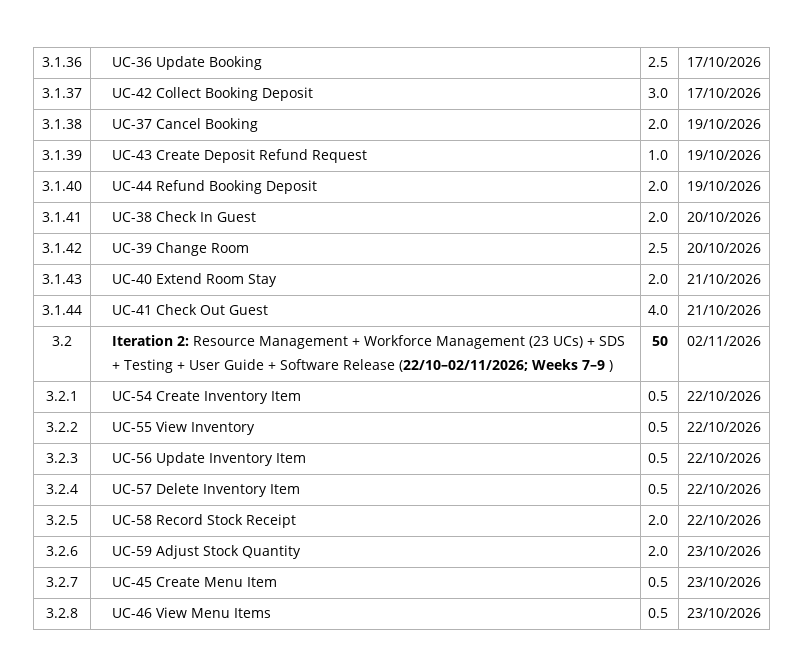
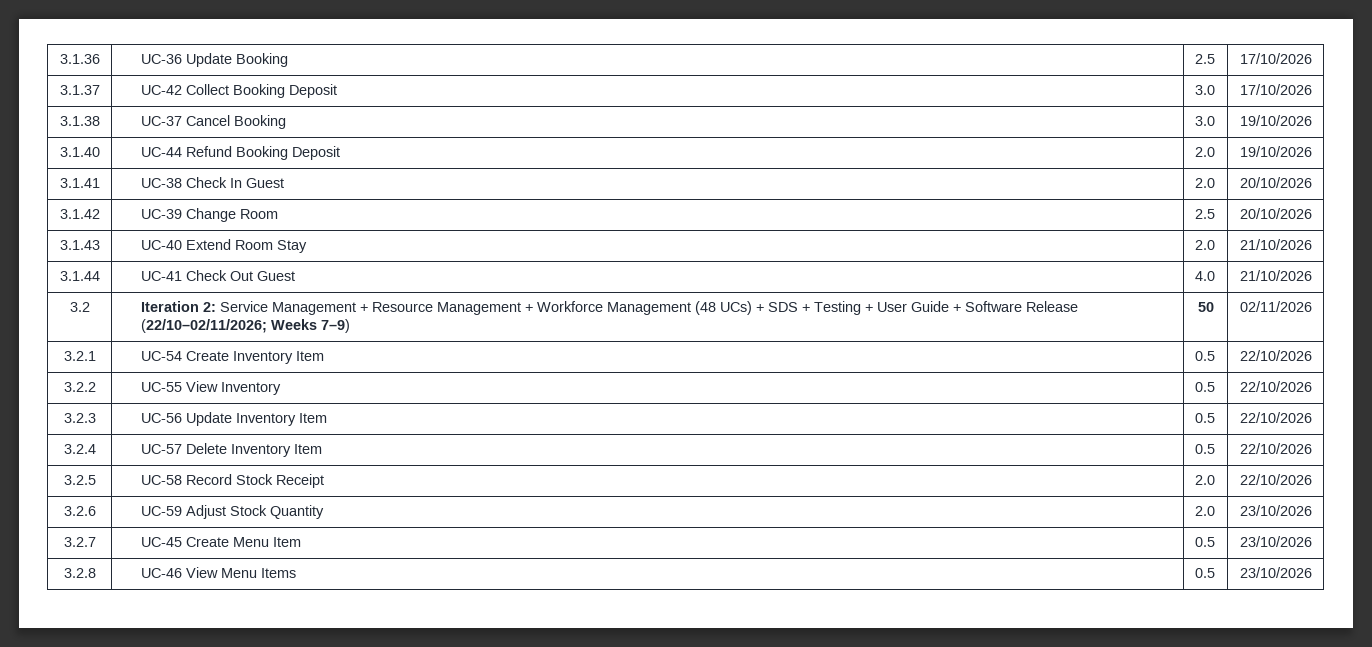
[648,119,669,129] [687,119,761,129] [42,150,82,160] [111,149,367,163] [648,150,669,160] 2.0 | 19/10/2026 // 3.1.39 | UC-43 Create Deposit Refund Request | 1.0 -> [1194,116,1215,126] 3.0
(189, 341) none -> [219,301,368,315] Service Management +
[528,336,549,348] (23 -> [694,301,716,315] (48
[581,360,613,372] 7–9 ) -> [320,319,350,333] 7–9)

